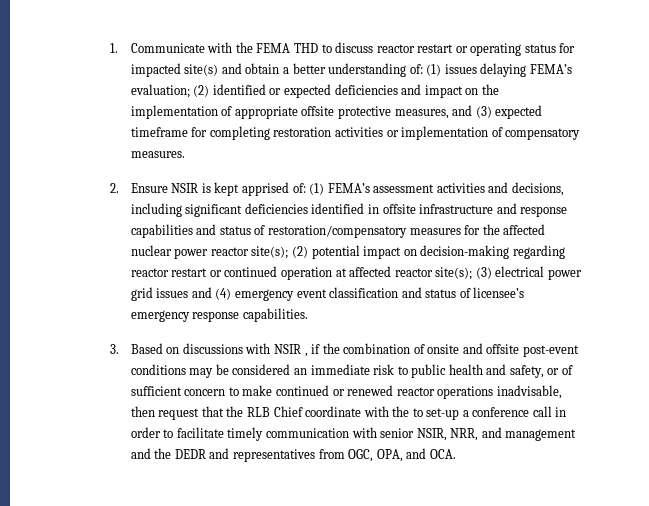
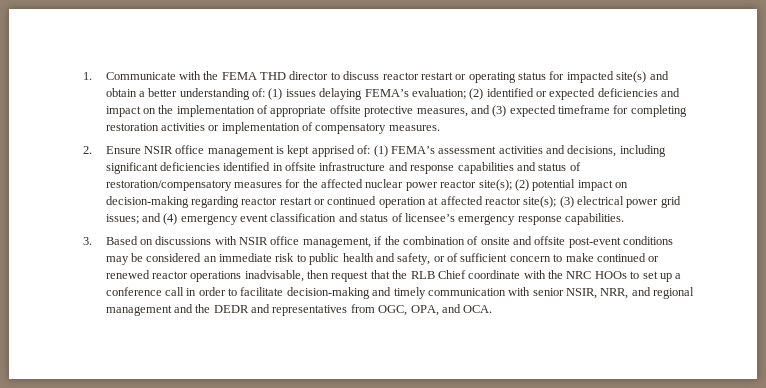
(318, 48) none -> [289,71,329,80] director
(199, 188) none -> [175,145,274,157] office management
[156,288,189,298] issues -> [105,214,139,224] issues;
[304,353,308,357] , -> [270,236,371,248] office management,
[412,408,460,420] to set-up -> [566,271,672,282] NRC HOOs to set up
(224, 432) none -> [286,287,392,299] decision-making and
(502, 432) none -> [653,287,695,299] regional

